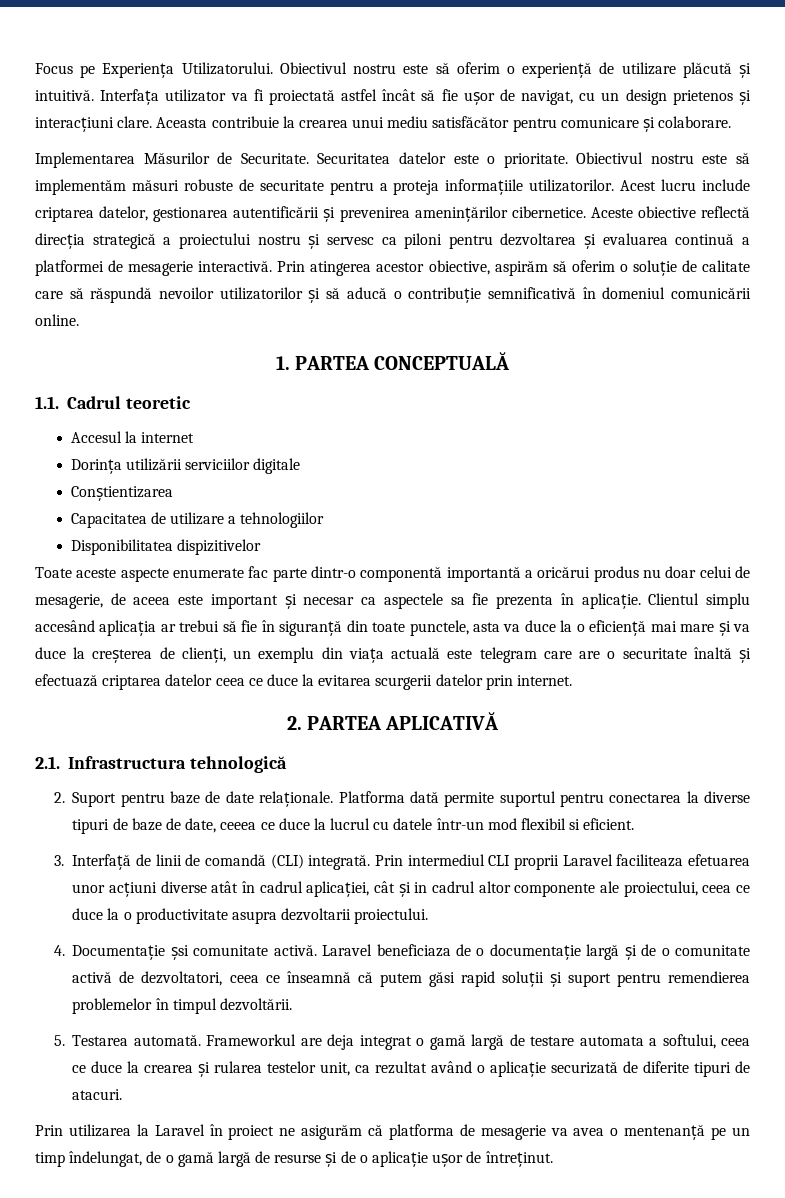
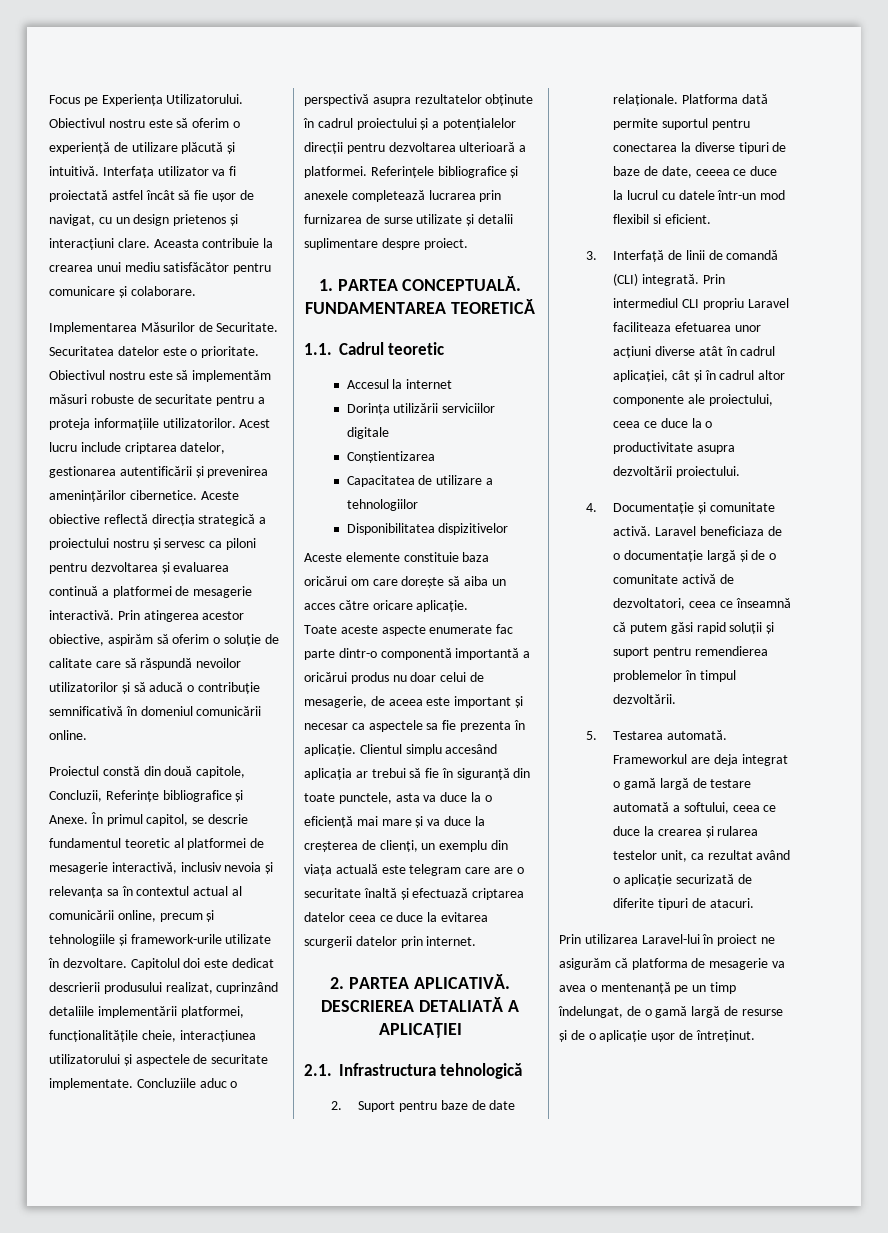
(79, 320) none -> [49,766,246,778] [49,790,244,802] [49,812,248,826] [49,838,265,850] [49,862,274,874] [49,886,242,898] [49,910,215,922] [49,934,272,946] [48,958,274,970] [49,982,279,994] [49,1006,244,1018] [49,1030,256,1042] [49,1054,269,1066] [49,1078,238,1090] [304,94,534,106] [303,118,516,130] [304,142,527,154] [304,166,519,178] [304,190,502,202] [304,214,513,226] [304,238,468,250] // Proiectul constă din două capitole, Concluzii, Referințe bibliografice și Anexe. În primul capitol, se descrie fundamentul teoretic al platformei de mesagerie interactivă, inclusiv nevoia și relevanța sa în contextul actual al comunicării online, precum și tehnologiile și framework-urile utilizate în dezvoltare. Capitolul doi este dedicat descrierii produsului realizat, cuprinzând detaliile implementării platformei, funcționalitățile cheie, interacțiunea utilizatorului și aspectele de securitate implementate. Concluziile aduc o perspectivă asupra rezultatelor obținute în cadrul proiectului și a potențialelor direcții pentru dezvoltarea ulterioară a platformei. Referințele bibliografice și anexele completează lucrarea prin furnizarea de surse utilizate și detalii suplimentare despre proiect.
[374,352,511,370] CONCEPTUALĂ -> [402,276,522,291] [305,299,535,314] CONCEPTUALĂ. FUNDAMENTAREA TEORETICĂ
(261, 547) none -> [304,552,490,562] [304,576,506,588] [304,600,469,612] // Aceste elemente constituie baza oricărui om care dorește să aiba un acces către oricare aplicație.
[385,712,500,730] APLICATIVĂ -> [413,974,510,989] [321,997,519,1012] [378,1023,462,1038] APLICATIVĂ. DESCRIEREA DETALIATĂ A APLICAȚIEI
[513,855,559,870] proprii -> [702,298,744,310] propriu
[414,882,428,893] in -> [704,370,716,380] în
[281,908,352,921] dezvoltarii -> [613,466,673,476] dezvoltării
[170,945,189,960] șsi -> [698,502,707,514] și
[579,1036,644,1046] automata -> [613,802,670,812] automată
[136,1124,205,1136] la Laravel -> [641,934,700,944] Laravel-lui

